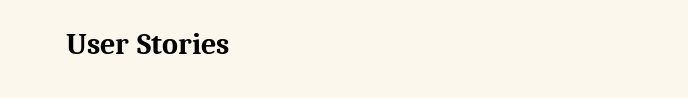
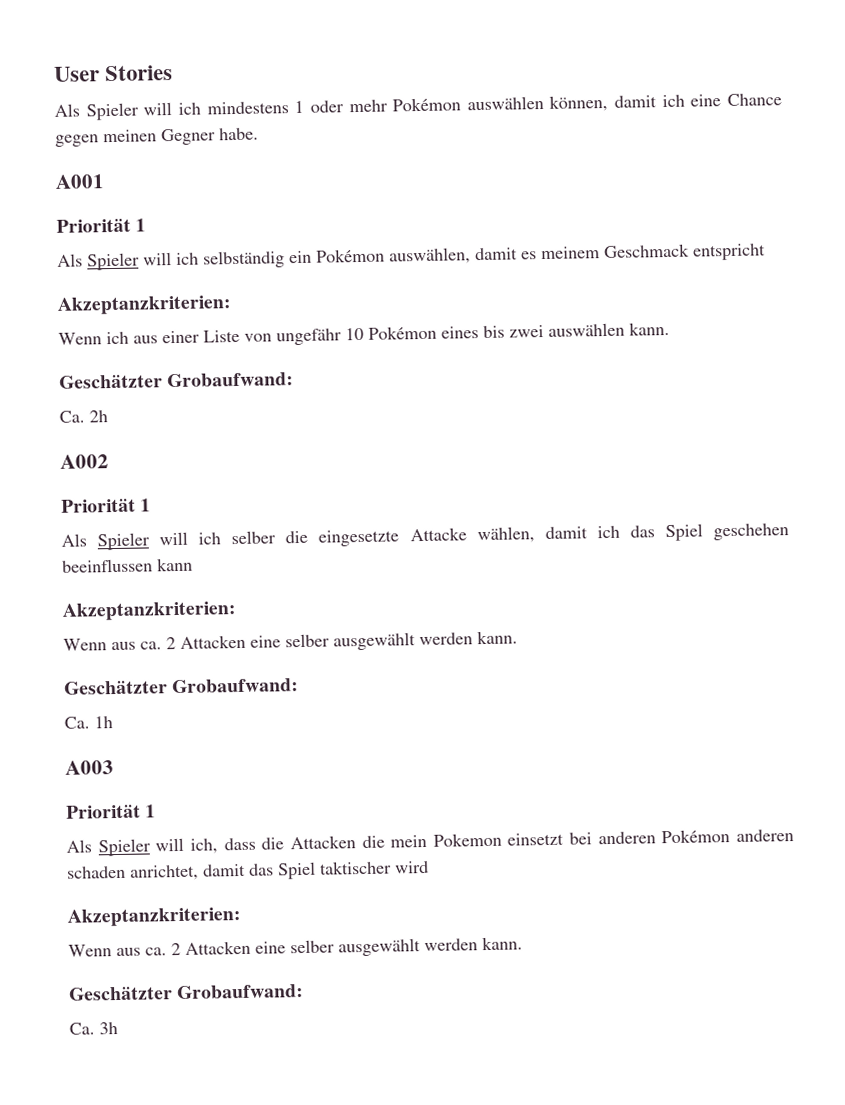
(229, 43) none -> [54,93,782,121] [55,127,259,147] [55,174,105,189] [56,218,147,233] [57,243,766,271] [57,295,232,315] [58,321,670,346] [59,372,295,389] [59,410,108,423] [60,454,109,469] [61,498,152,513] [61,523,790,551] [62,557,193,573] [62,601,237,621] [63,630,518,651] [64,678,300,695] [64,716,113,729] [65,760,114,775] [66,804,157,819] [66,829,794,857] [67,860,429,881] [67,906,242,927] [68,936,523,957] [69,983,305,1001] [69,1022,118,1035] // Als Spieler will ich mindestens 1 oder mehr Pokémon auswählen können, damit ich eine Chance gegen meinen Gegner habe. // A001 // Priorität 1 // Als Spieler will ich selbständig ein Pokémon auswählen, damit es meinem Geschmack entspricht // Akzeptanzkriterien: // Wenn ich aus einer Liste von ungefähr 10 Pokémon eines bis zwei auswählen kann. // Geschätzter Grobaufwand: // Ca. 2h // A002 // Priorität 1 // Als Spieler will ich selber die eingesetzte Attacke wählen, damit ich das Spiel geschehen beeinflussen kann // Akzeptanzkriterien: // Wenn aus ca. 2 Attacken eine selber ausgewählt werden kann. // Geschätzter Grobaufwand: // Ca. 1h // A003 // Priorität 1 // Als Spieler will ich, dass die Attacken die mein Pokemon einsetzt bei anderen Pokémon anderen schaden anrichtet, damit das Spiel taktischer wird // Akzeptanzkriterien: // Wenn aus ca. 2 Attacken eine selber ausgewählt werden kann. // Geschätzter Grobaufwand: // Ca. 3h

